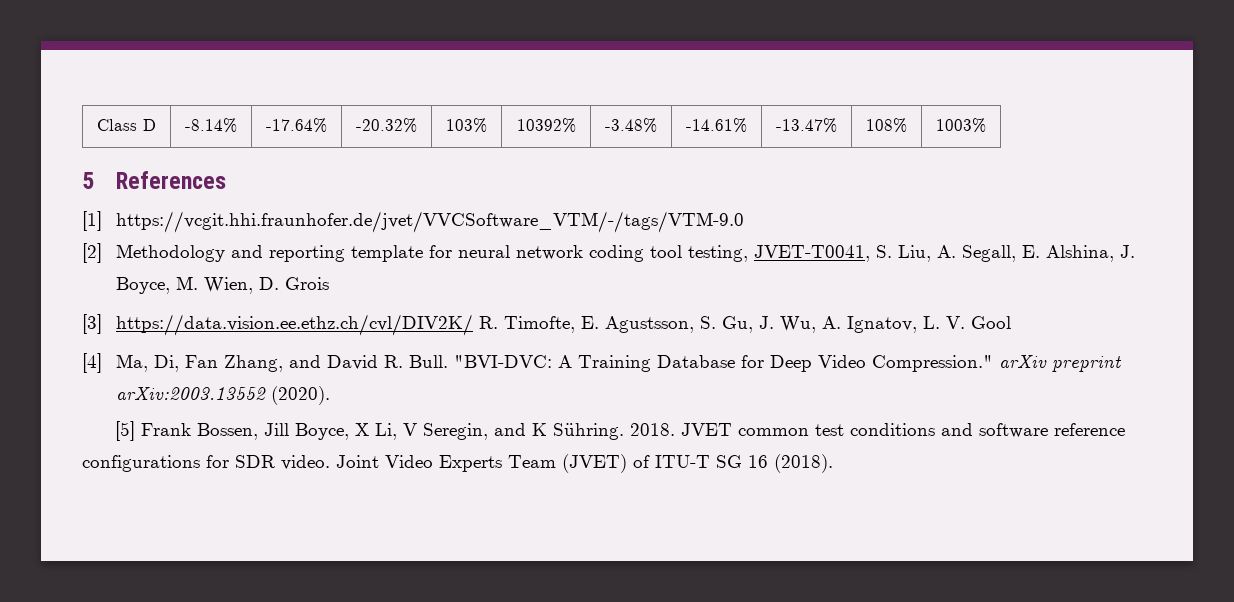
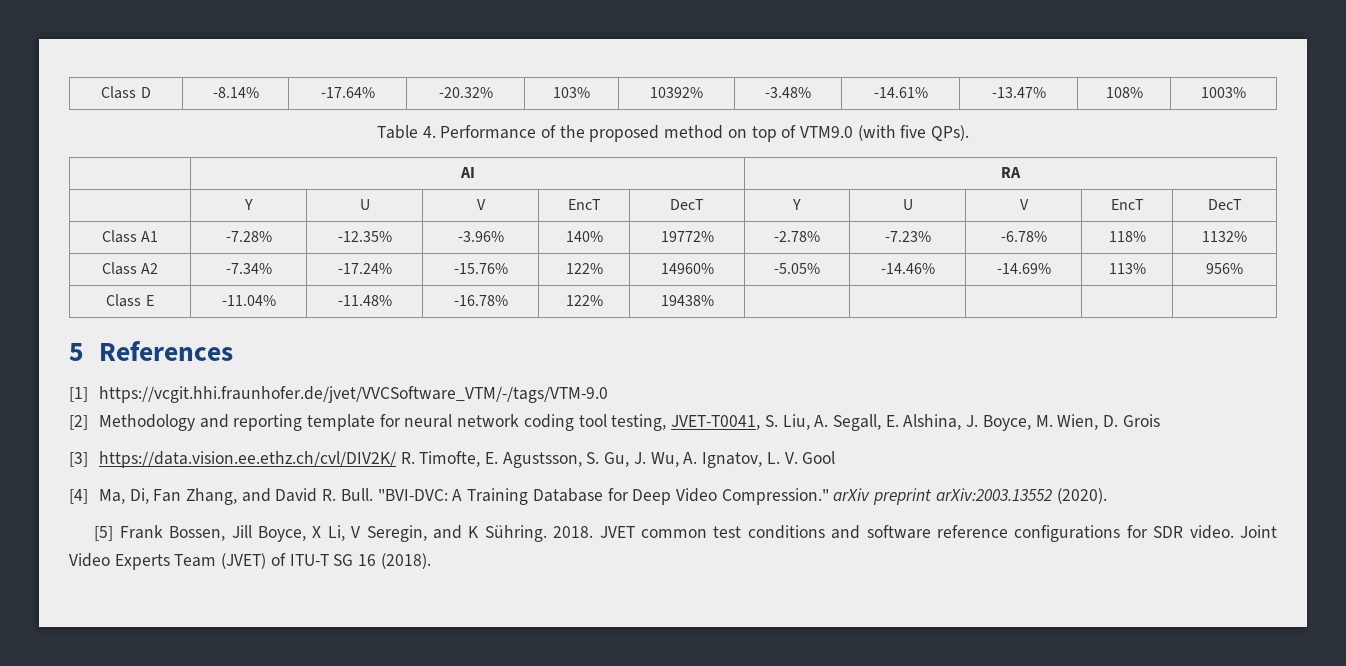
(986, 125) none -> [376,125,970,142] [459,167,475,178] [1001,167,1021,178] [243,199,253,210] [359,199,370,210] [476,199,486,210] [567,199,601,210] [670,199,704,210] [792,199,801,210] [902,199,913,210] [1019,199,1029,210] [1110,199,1144,210] [1207,199,1242,210] [101,230,159,243] [225,231,272,242] [337,231,392,242] [457,231,504,242] [565,231,603,242] [660,231,714,242] [774,231,820,242] [884,231,931,242] [1000,231,1047,242] [1108,231,1146,242] [1202,231,1247,242] [101,262,159,275] [225,263,272,274] [337,263,392,274] [453,263,508,274] [565,263,603,274] [660,263,714,274] [774,263,820,274] [880,263,935,274] [996,263,1051,274] [1108,263,1146,274] [1206,263,1243,274] [106,294,154,307] [221,295,276,306] [337,295,392,306] [453,295,508,306] [565,295,603,306] [660,295,714,306] // Table 4. Performance of the proposed method on top of VTM9.0 (with five QPs). // | AI | RA // | Y | U | V | EncT | DecT | Y | U | V | EncT | DecT // Class A1 | -7.28% | -12.35% | -3.96% | 140% | 19772% | -2.78% | -7.23% | -6.78% | 118% | 1132% // Class A2 | -7.34% | -17.24% | -15.76% | 122% | 14960% | -5.05% | -14.46% | -14.69% | 113% | 956% // Class E | -11.04% | -11.48% | -16.78% | 122% | 19438% | | | | |

